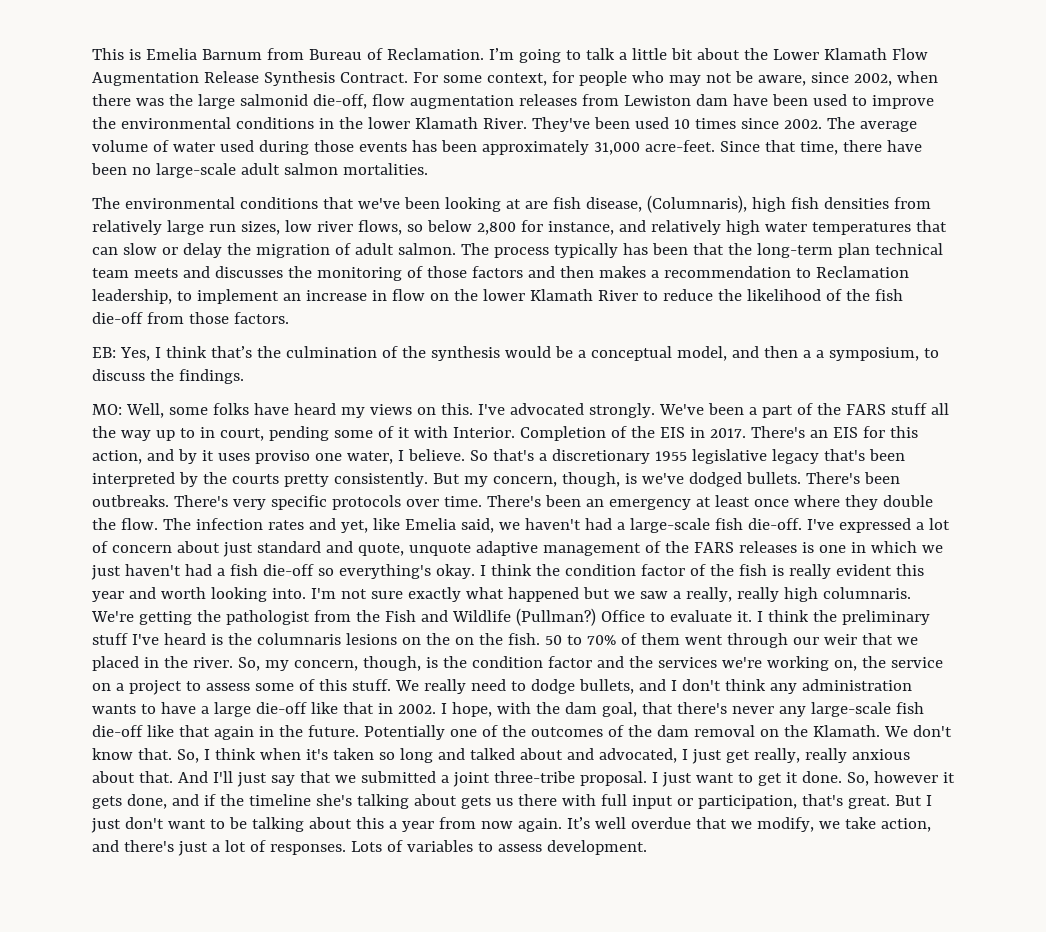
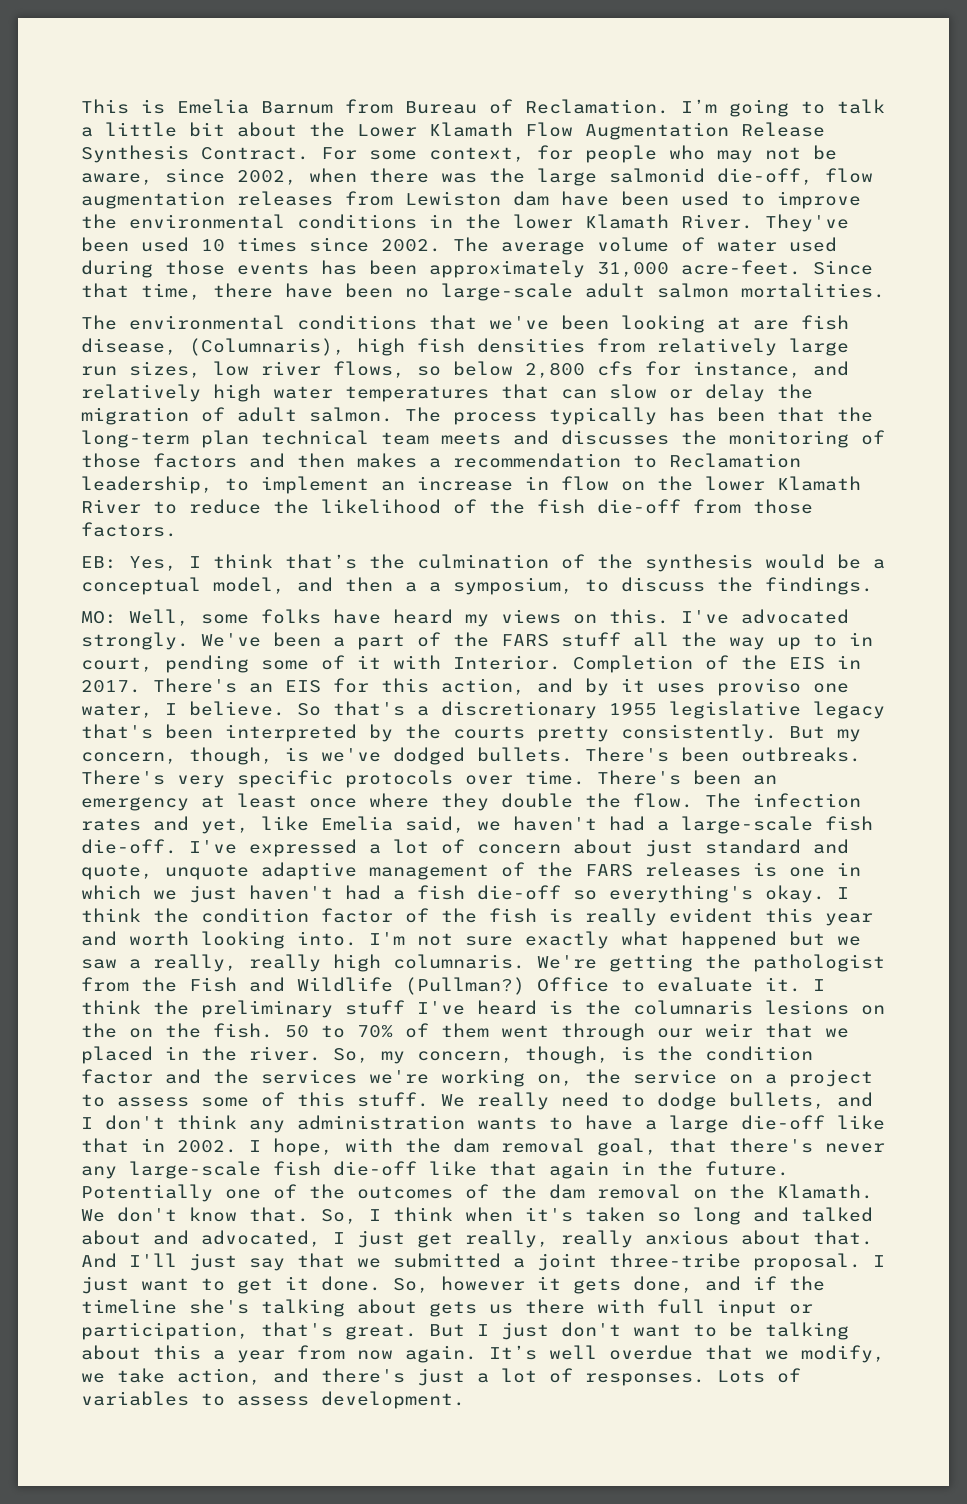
(516, 228) none -> [597,361,633,376] cfs
(597, 708) none -> [501,1138,585,1153] removal

